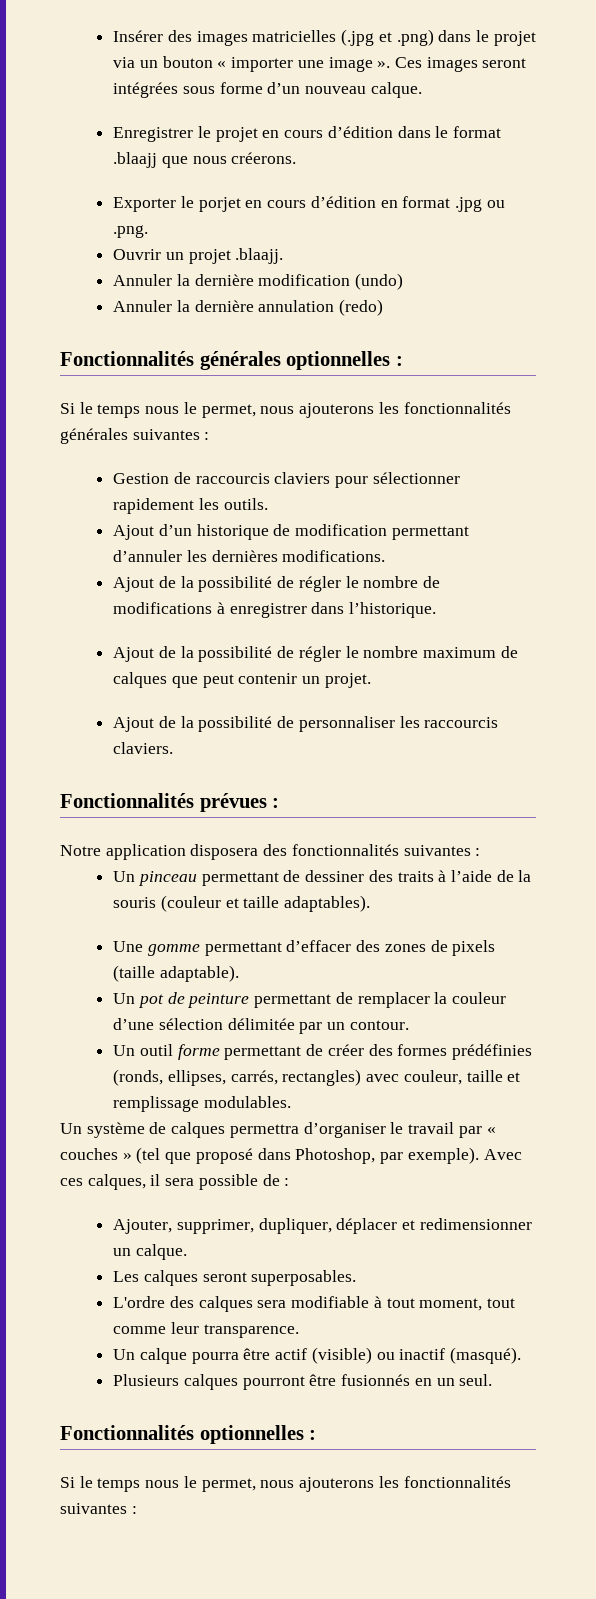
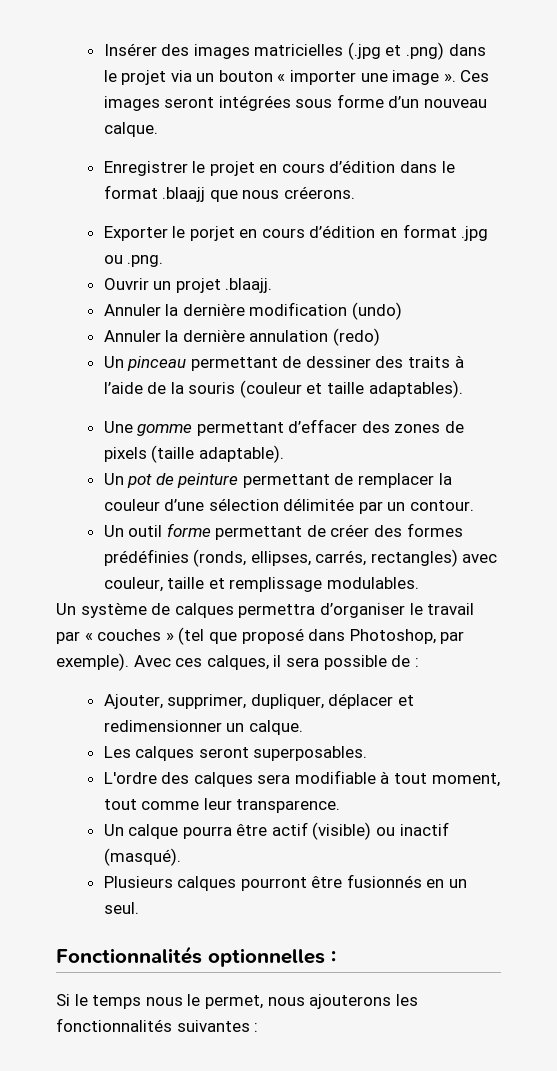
[60,351,403,370] [60,402,511,418] [60,428,210,444] [113,472,460,488] [113,498,268,514] [113,524,469,540] [113,550,386,562] [113,576,441,592] [113,602,437,618] [113,646,518,662] [113,672,371,688] [113,716,499,732] [113,742,174,754] [60,793,280,812] [60,844,481,860] // Fonctionnalités générales optionnelles : // Si le temps nous le permet, nous ajouterons les fonctionnalités générales suivantes : // Gestion de raccourcis claviers pour sélectionner rapidement les outils. // Ajout d’un historique de modification permettant d’annuler les dernières modifications. // Ajout de la possibilité de régler le nombre de modifications à enregistrer dans l’historique. // Ajout de la possibilité de régler le nombre maximum de calques que peut contenir un projet. // Ajout de la possibilité de personnaliser les raccourcis claviers. // Fonctionnalités prévues : // Notre application disposera des fonctionnalités suivantes : -> (380, 337) none

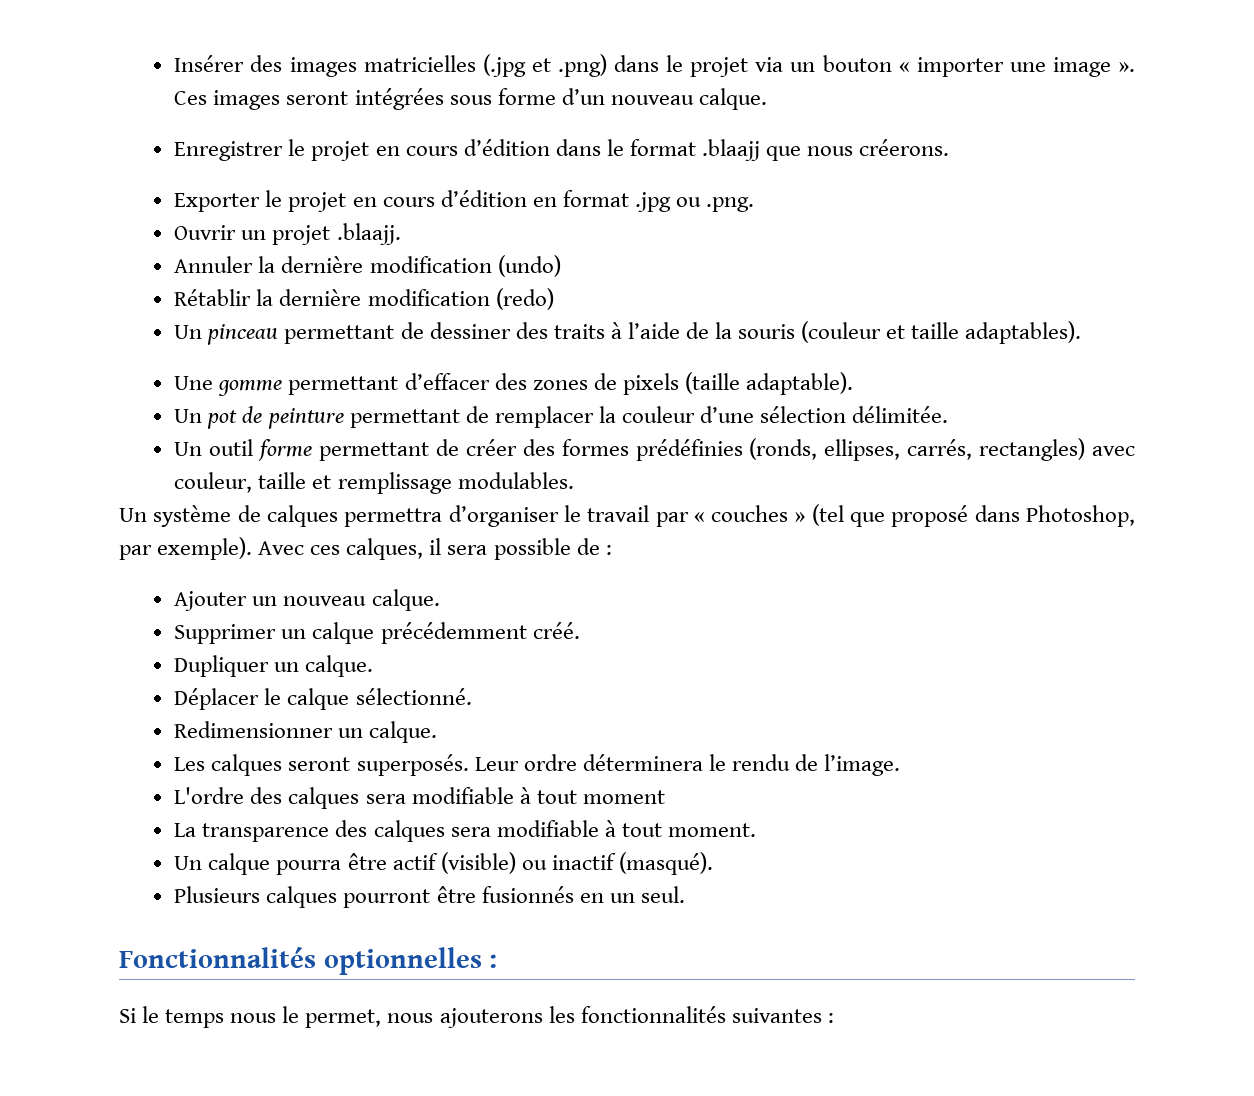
[189,226,235,241] porjet -> [288,192,347,212] projet
[103,329,329,342] Annuler la dernière annulation -> [174,289,490,306] Rétablir la dernière modification
[283,498,475,514] délimitée par un contour. -> [852,406,949,423] délimitée.
[103,693,414,709] [103,720,222,732] Ajouter, supprimer, dupliquer, déplacer et redimensionner -> [174,589,440,611] [174,622,580,644] [174,655,374,677] [174,688,472,710] [174,721,334,738] Ajouter un nouveau calque. // Supprimer un calque précédemment créé. // Dupliquer un calque. // Déplacer le calque sélectionné. // Redimensionner
[253,746,368,761] superposables. -> [356,754,901,776] superposés. Leur ordre déterminera le rendu de l’image.
[431,773,500,787] [103,798,341,813] moment, tout comme leur transparence. -> [582,790,665,804] [174,820,756,842] moment // La transparence des calques sera modifiable à tout moment.

